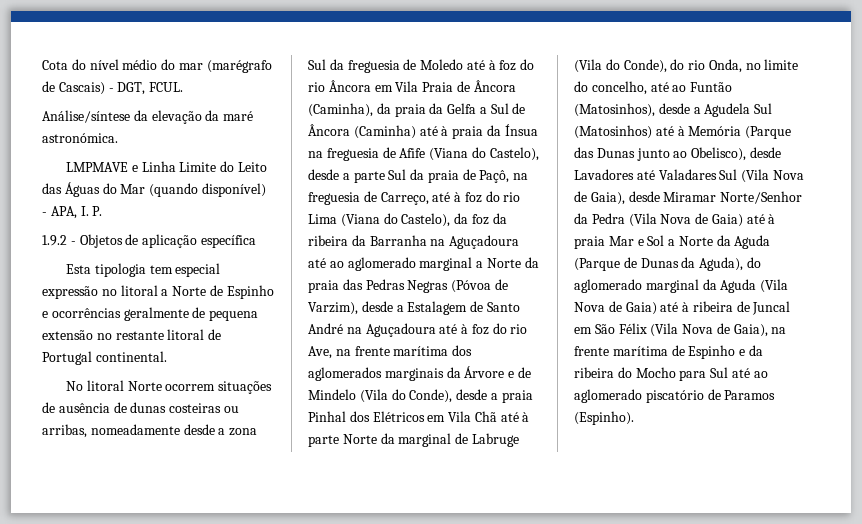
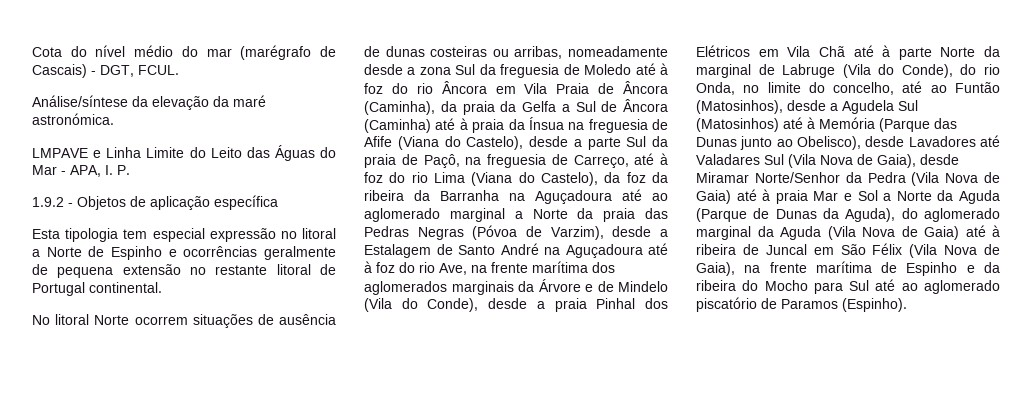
[66,162,129,172] LMPMAVE -> [32,148,88,158] LMPAVE
[149,183,266,197] (quando disponível) -> (57, 170) none

